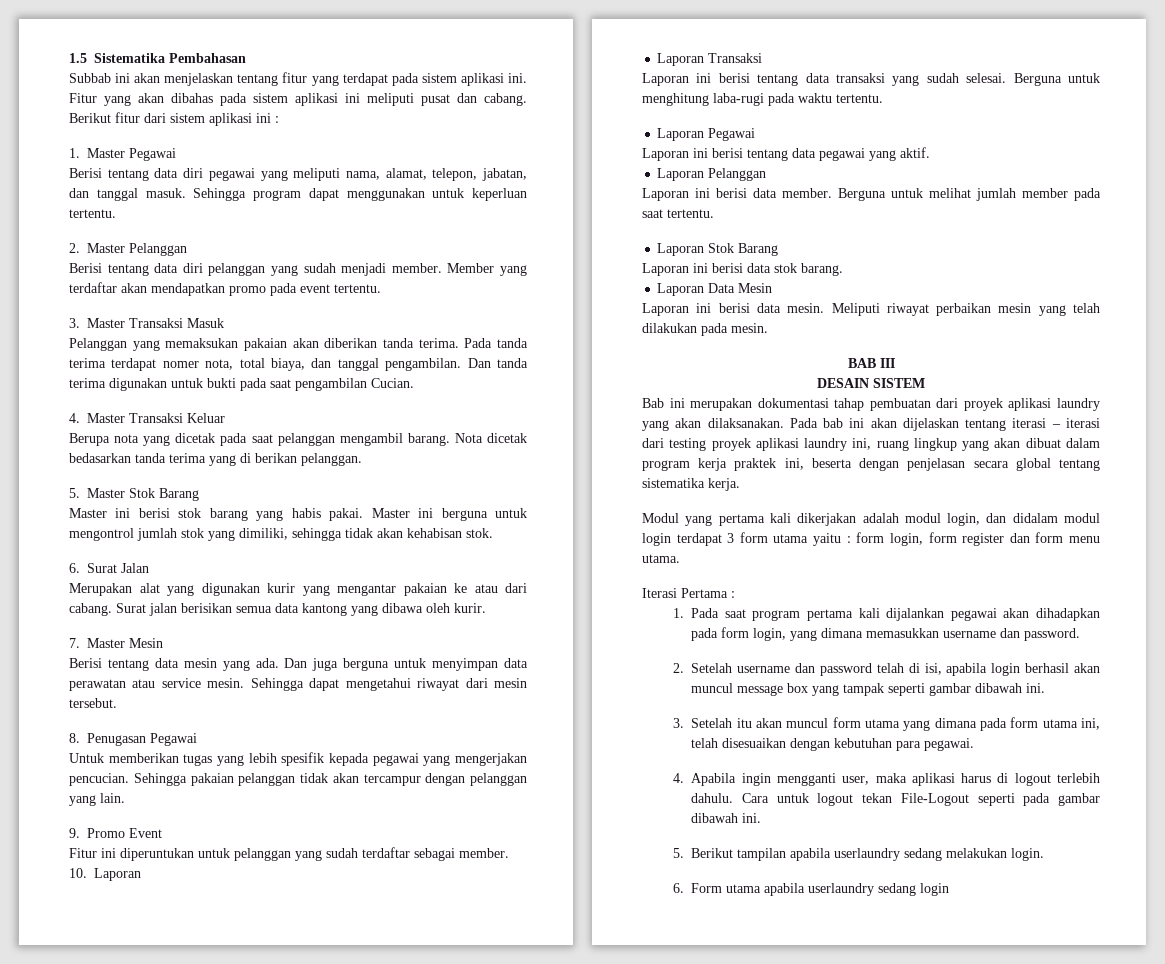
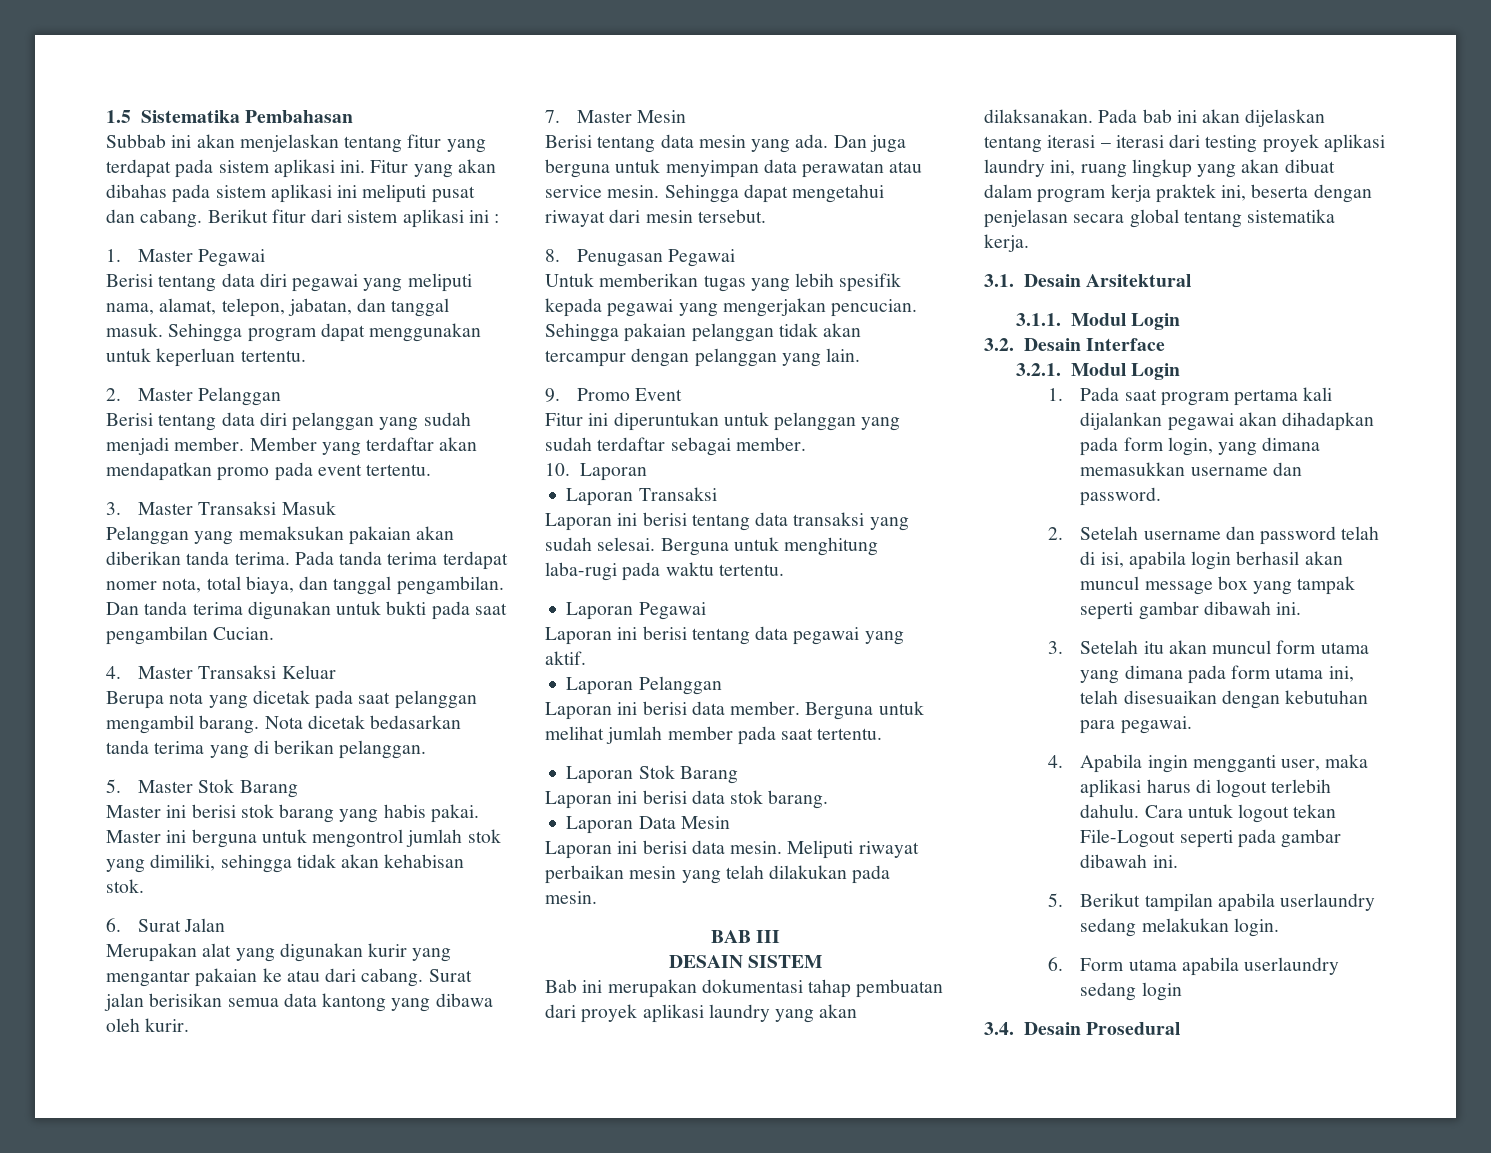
[642,513,1100,526] [642,532,1100,546] [642,554,680,563] [642,588,735,598] Modul yang pertama kali dikerjakan adalah modul login, dan didalam modul login terdapat 3 form utama yaitu : form login, form register dan form menu utama. // Iterasi Pertama : -> [984,274,1192,287] [1016,313,1181,330] [984,338,1166,351] [1016,363,1181,380] 3.1. Desain Arsitektural // 3.1.1. Modul Login // 3.2. Desain Interface // 3.2.1. Modul Login
(950, 889) none -> [984,1022,1181,1035] // 3.4. Desain Prosedural

